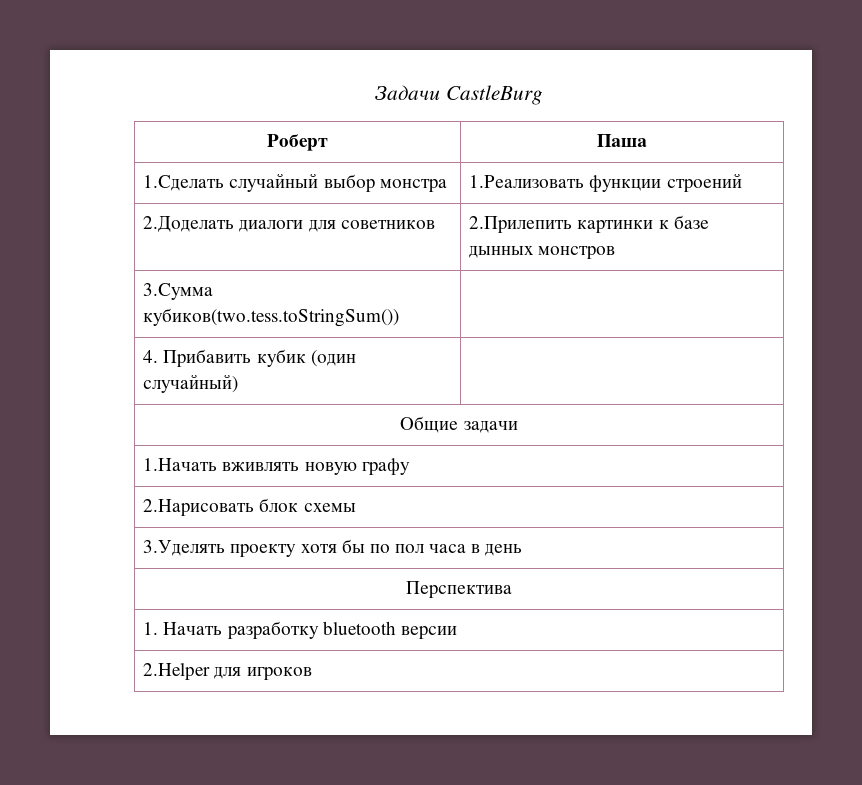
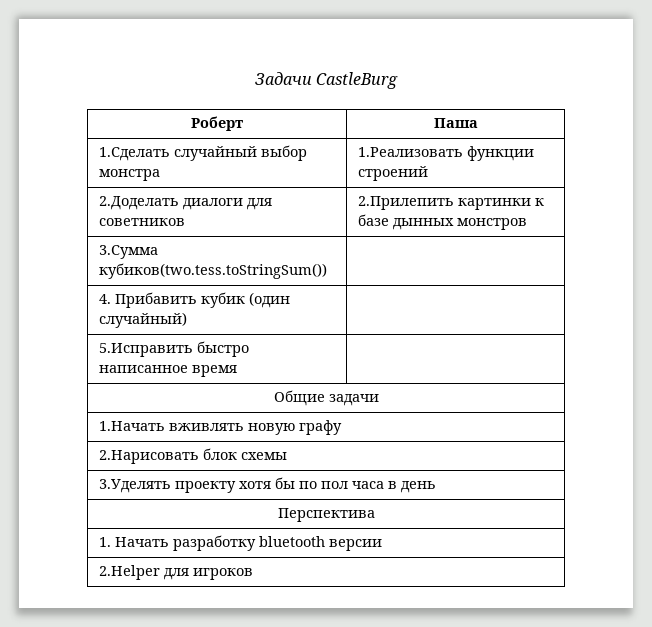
(239, 384) none -> [98,341,249,357] [98,365,237,377] // 5.Исправить быстро написанное время |

